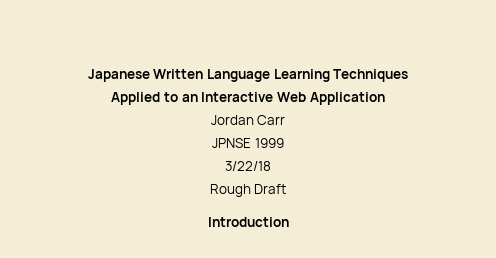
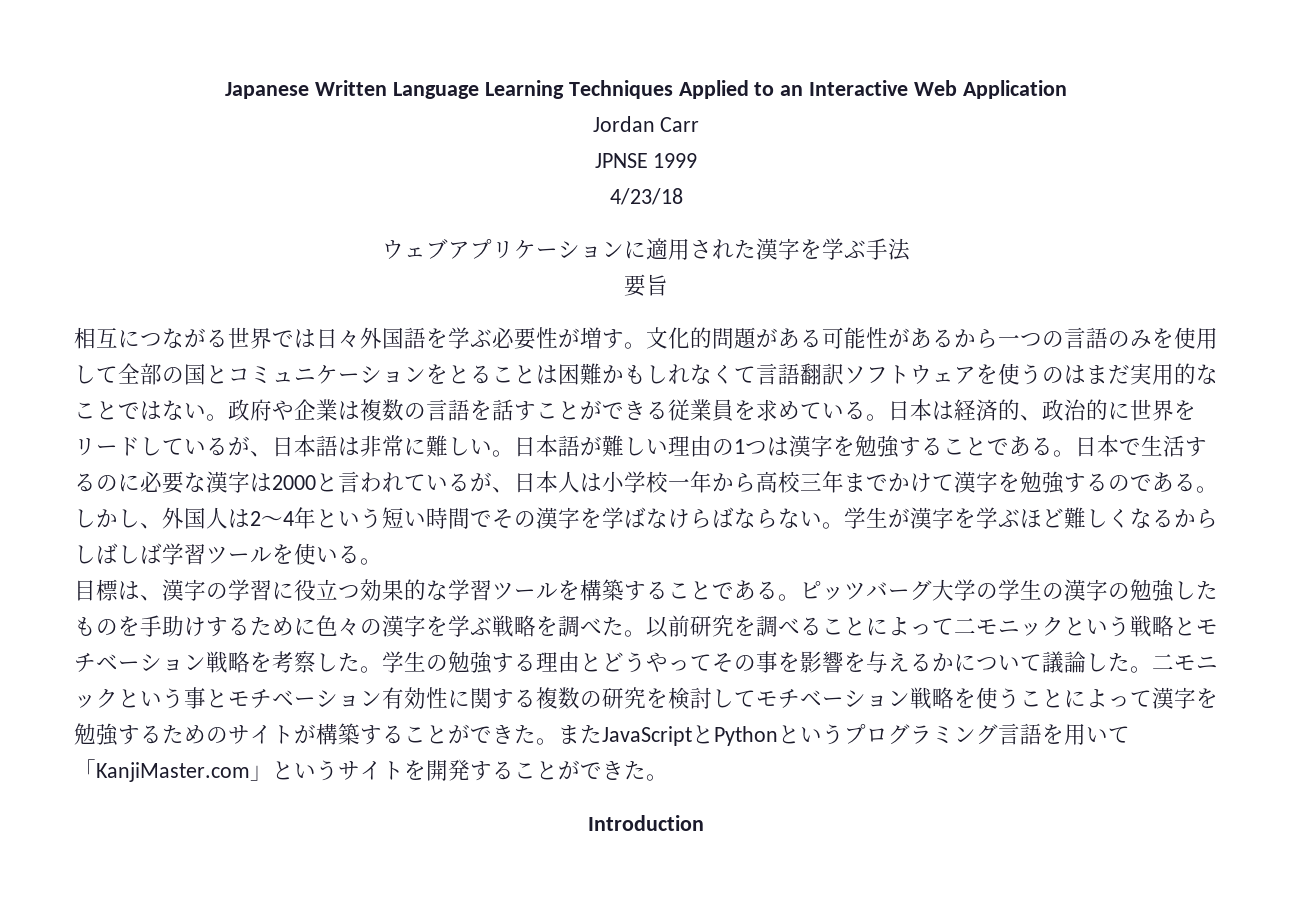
[225,161,271,171] [209,184,287,197] 3/22/18 // Rough Draft -> [609,188,683,205] [382,238,910,261] [624,274,668,297] [74,327,1218,350] [74,363,1218,385] [74,399,1196,421] [74,435,1207,458] [74,471,1218,494] [74,507,1218,529] [74,543,382,565] [74,579,1218,602] [74,615,1218,638] [74,651,1218,674] [74,687,1218,709] [74,723,1130,746] [74,759,668,782] 4/23/18 // ウェブアプリケーションに適用された漢字を学ぶ手法 // 要旨 // 相互につながる世界では日々外国語を学ぶ必要性が増す。文化的問題がある可能性があるから一つの言語のみを使用して全部の国とコミュニケーションをとることは困難かもしれなくて言語翻訳ソフトウェアを使うのはまだ実用的なことではない。政府や企業は複数の言語を話すことができる従業員を求めている。日本は経済的、政治的に世界をリードしているが、日本語は非常に難しい。日本語が難しい理由の1つは漢字を勉強することである。日本で生活するのに必要な漢字は2000と言われているが、日本人は小学校一年から高校三年までかけて漢字を勉強するのである。しかし、外国人は2～4年という短い時間でその漢字を学ばなけらばならない。学生が漢字を学ぶほど難しくなるからしばしば学習ツールを使いる。 // 目標は、漢字の学習に役立つ効果的な学習ツールを構築することである。ピッツバーグ大学の学生の漢字の勉強したものを手助けするために色々の漢字を学ぶ戦略を調べた。以前研究を調べることによって二モニックという戦略とモチベーション戦略を考察した。学生の勉強する理由とどうやってその事を影響を与えるかについて議論した。二モニックという事とモチベーション有効性に関する複数の研究を検討してモチベーション戦略を使うことによって漢字を勉強するためのサイトが構築することができた。またJavaScriptとPythonというプログラミング言語を用いて「KanjiMaster.com」というサイトを開発することができた。

